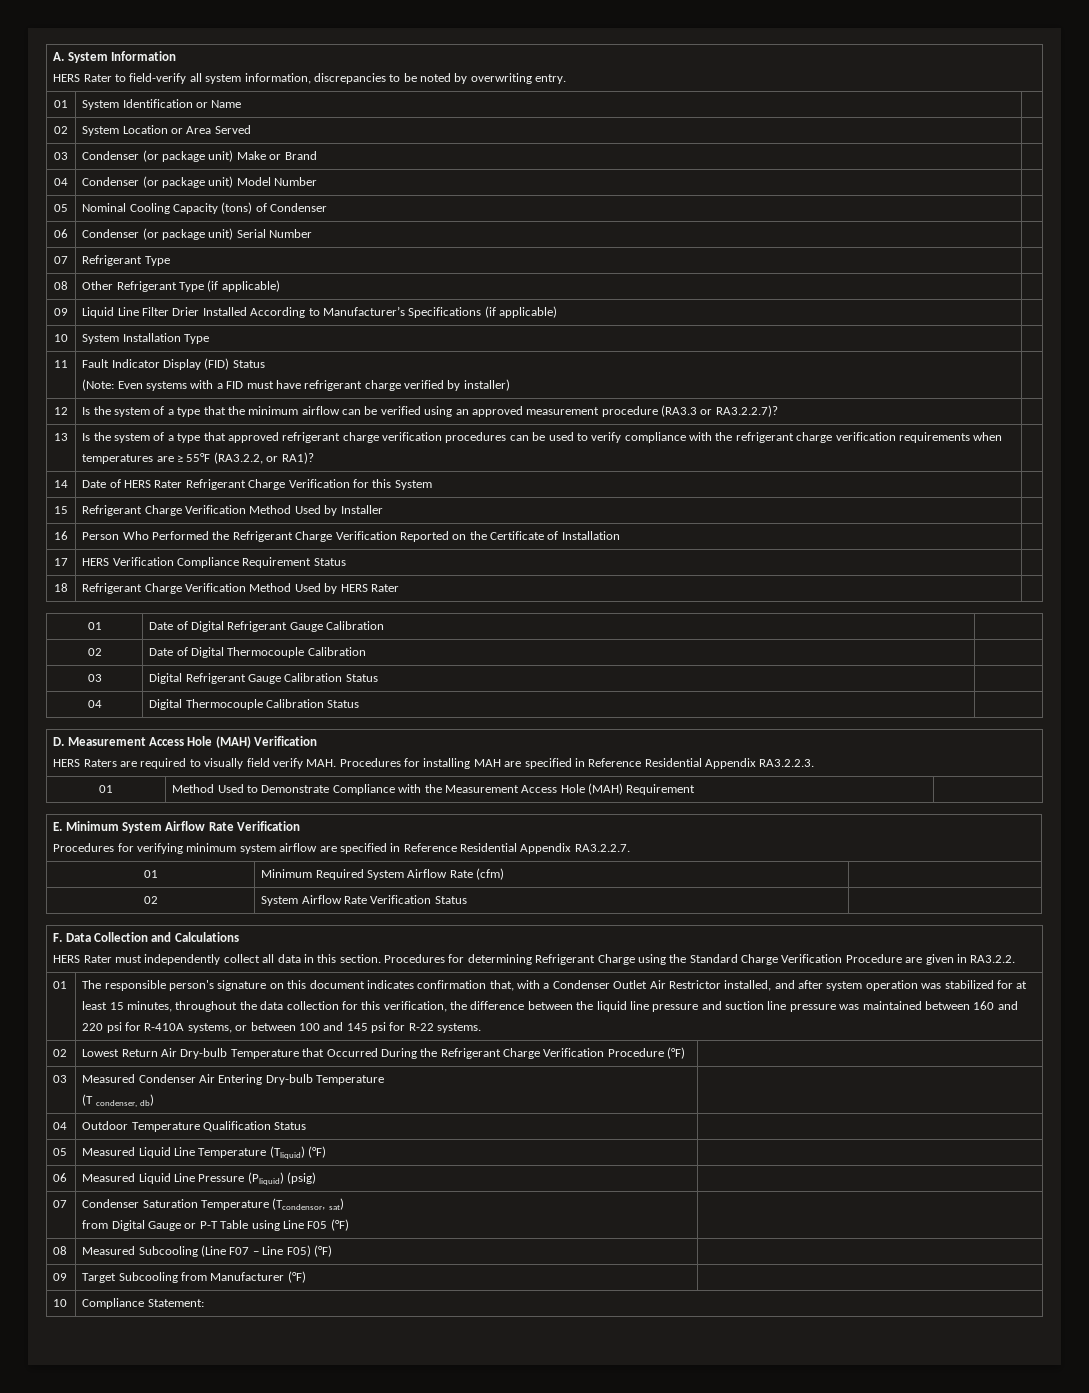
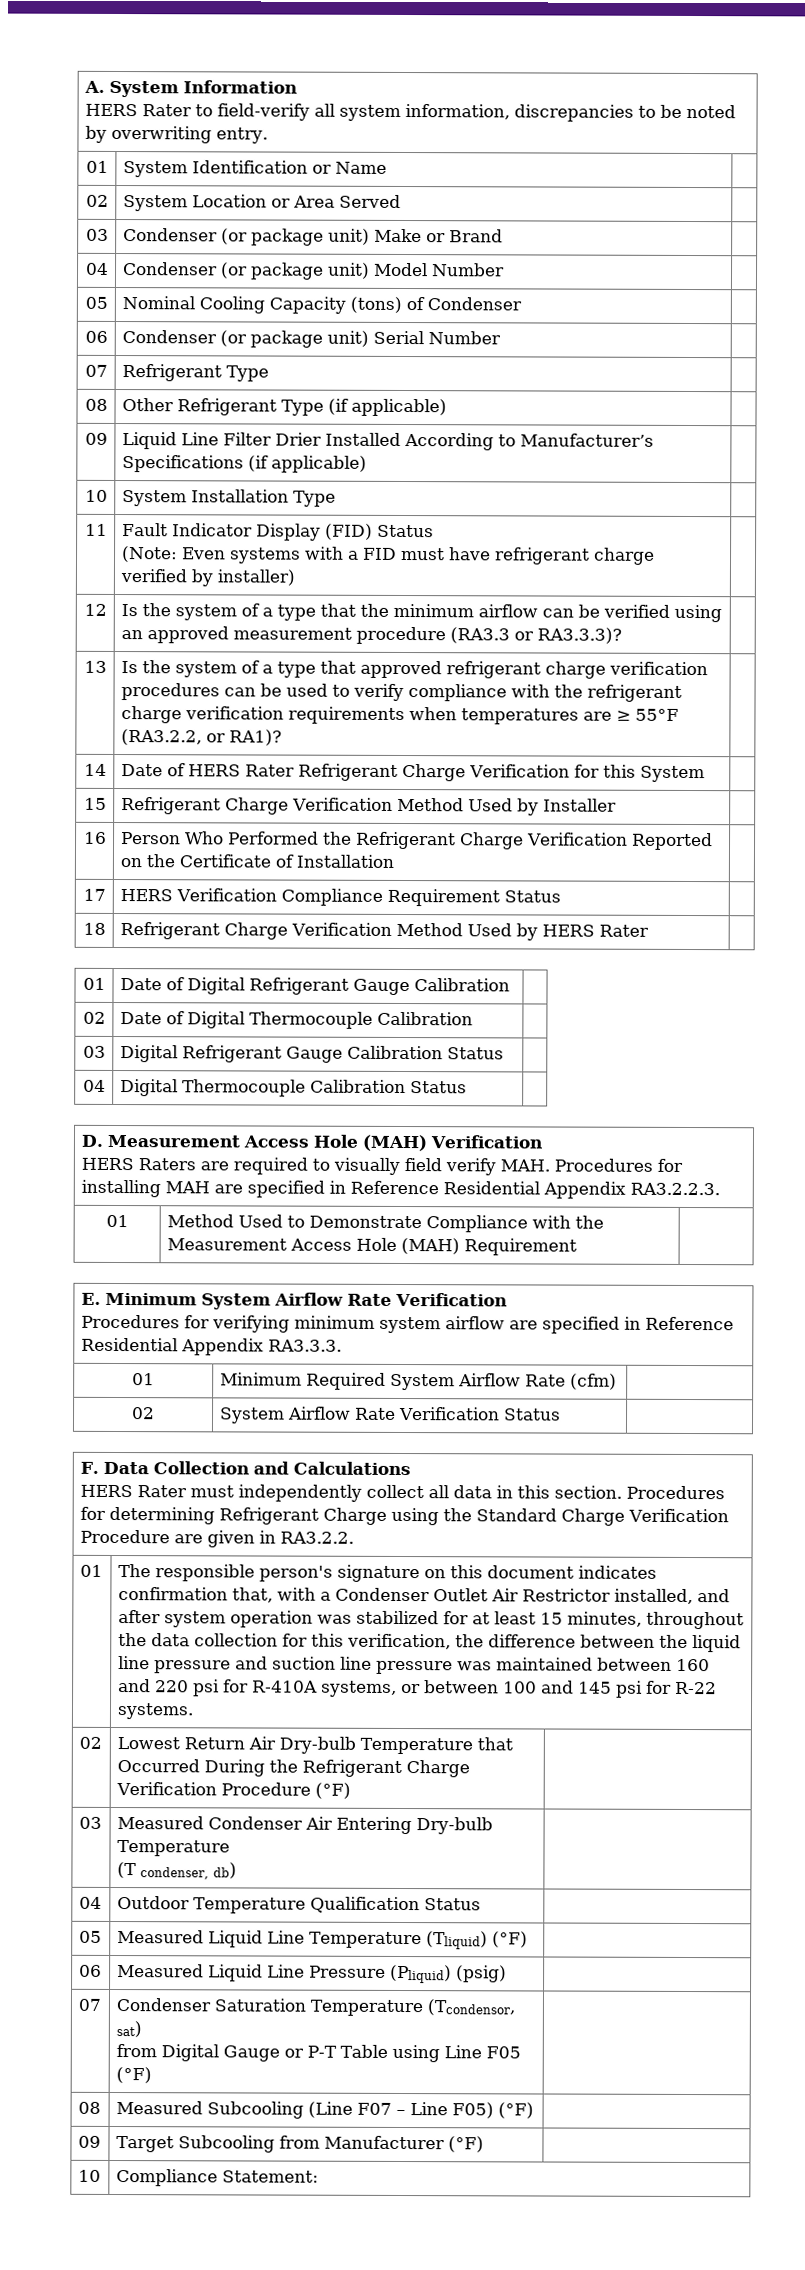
[715,405,778,417] RA3.2.2.7)? -> [536,627,622,644] RA3.3.3)?
[574,844,630,852] RA3.2.2.7. -> [267,1339,342,1352] RA3.3.3.

